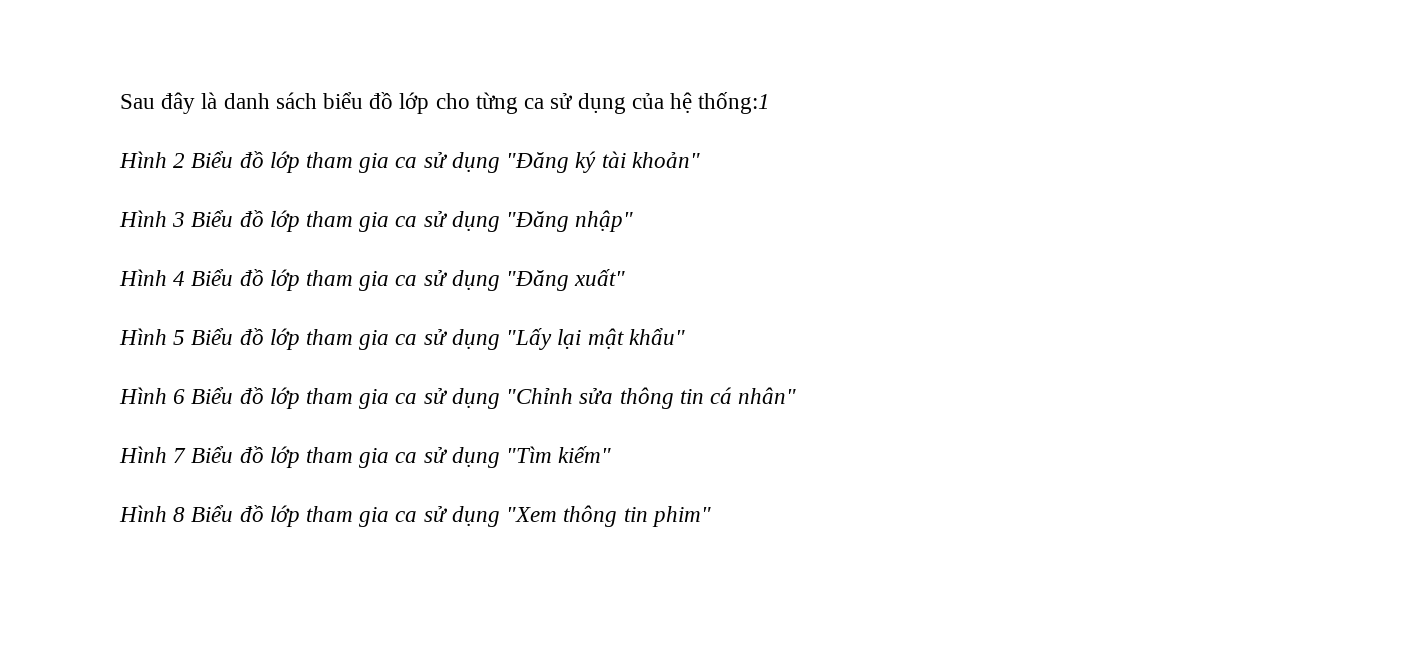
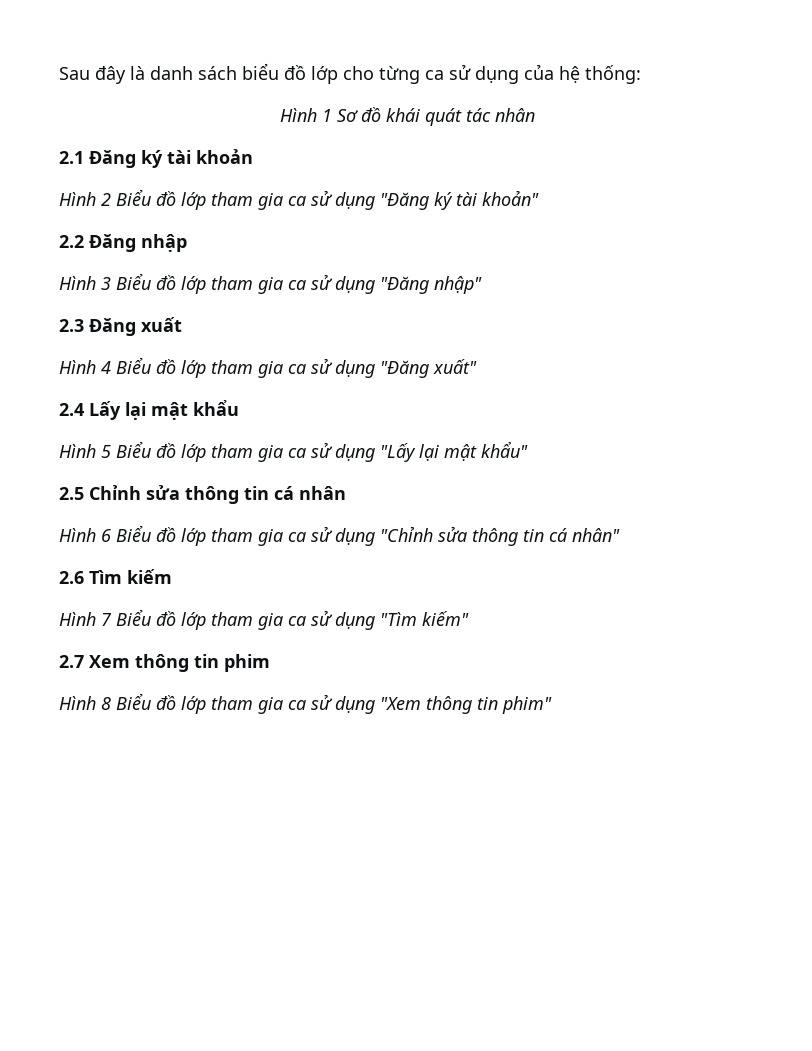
[698,92,771,114] thống:1 -> [585,65,641,84] [279,107,535,126] [59,149,253,168] thống: // Hình 1 Sơ đồ khái quát tác nhân // 2.1 Đăng ký tài khoản
(700, 160) none -> [59,234,187,252] // 2.2 Đăng nhập
(634, 221) none -> [59,317,182,336] // 2.3 Đăng xuất
(626, 277) none -> [59,400,239,420] // 2.4 Lấy lại mật khẩu
(685, 336) none -> [59,485,346,504] // 2.5 Chỉnh sửa thông tin cá nhân
(797, 395) none -> [59,569,172,584] // 2.6 Tìm kiếm
(612, 454) none -> [59,654,270,672] // 2.7 Xem thông tin phim

